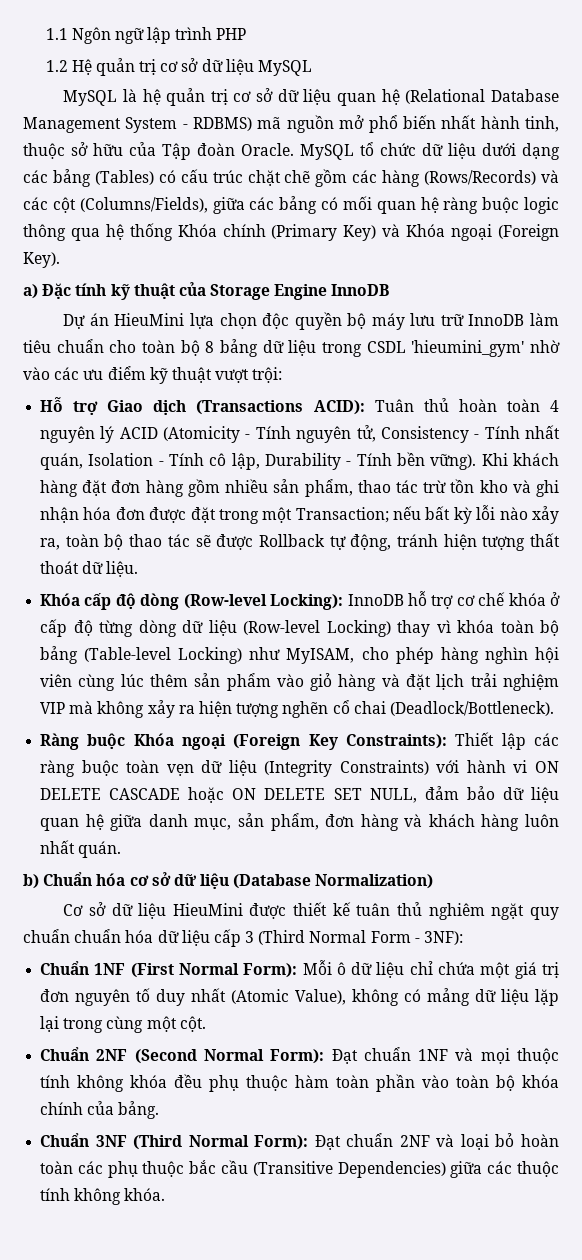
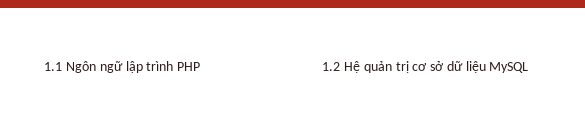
[63,88,559,106] [23,115,560,133] [23,142,560,160] [23,169,559,187] [23,196,559,214] [23,223,559,241] [23,252,60,268] [23,282,390,300] [63,312,559,330] [23,339,560,357] [23,366,283,384] [40,397,560,415] [40,425,561,443] [40,452,559,470] [40,479,559,497] [40,505,560,524] [40,533,560,551] [40,561,139,577] [40,591,561,610] [40,619,559,637] [40,646,559,664] [40,673,560,691] [40,700,554,718] [40,732,559,750] [40,760,559,777] [40,786,560,803] [40,813,559,831] [40,840,122,858] [23,872,434,889] [63,902,560,920] [23,929,464,947] [40,960,560,979] [40,988,559,1006] [40,1016,206,1033] [40,1047,560,1064] [40,1074,559,1092] [40,1101,160,1119] [40,1133,560,1150] [40,1160,560,1178] [40,1188,166,1205] // MySQL là hệ quản trị cơ sở dữ liệu quan hệ (Relational Database Management System - RDBMS) mã nguồn mở phổ biến nhất hành tinh, thuộc sở hữu của Tập đoàn Oracle. MySQL tổ chức dữ liệu dưới dạng các bảng (Tables) có cấu trúc chặt chẽ gồm các hàng (Rows/Records) và các cột (Columns/Fields), giữa các bảng có mối quan hệ ràng buộc logic thông qua hệ thống Khóa chính (Primary Key) và Khóa ngoại (Foreign Key). // a) Đặc tính kỹ thuật của Storage Engine InnoDB // Dự án HieuMini lựa chọn độc quyền bộ máy lưu trữ InnoDB làm tiêu chuẩn cho toàn bộ 8 bảng dữ liệu trong CSDL 'hieumini_gym' nhờ vào các ưu điểm kỹ thuật vượt trội: // Hỗ trợ Giao dịch (Transactions ACID): Tuân thủ hoàn toàn 4 nguyên lý ACID (Atomicity - Tính nguyên tử, Consistency - Tính nhất quán, Isolation - Tính cô lập, Durability - Tính bền vững). Khi khách hàng đặt đơn hàng gồm nhiều sản phẩm, thao tác trừ tồn kho và ghi nhận hóa đơn được đặt trong một Transaction; nếu bất kỳ lỗi nào xảy ra, toàn bộ thao tác sẽ được Rollback tự động, tránh hiện tượng thất thoát dữ liệu. // Khóa cấp độ dòng (Row-level Locking): InnoDB hỗ trợ cơ chế khóa ở cấp độ từng dòng dữ liệu (Row-level Locking) thay vì khóa toàn bộ bảng (Table-level Locking) như MyISAM, cho phép hàng nghìn hội viên cùng lúc thêm sản phẩm vào giỏ hàng và đặt lịch trải nghiệm VIP mà không xảy ra hiện tượng nghẽn cổ chai (Deadlock/Bottleneck). // Ràng buộc Khóa ngoại (Foreign Key Constraints): Thiết lập các ràng buộc toàn vẹn dữ liệu (Integrity Constraints) với hành vi ON DELETE CASCADE hoặc ON DELETE SET NULL, đảm bảo dữ liệu quan hệ giữa danh mục, sản phẩm, đơn hàng và khách hàng luôn nhất quán. // b) Chuẩn hóa cơ sở dữ liệu (Database Normalization) // Cơ sở dữ liệu HieuMini được thiết kế tuân thủ nghiêm ngặt quy chuẩn chuẩn hóa dữ liệu cấp 3 (Third Normal Form - 3NF): // Chuẩn 1NF (First Normal Form): Mỗi ô dữ liệu chỉ chứa một giá trị đơn nguyên tố duy nhất (Atomic Value), không có mảng dữ liệu lặp lại trong cùng một cột. // Chuẩn 2NF (Second Normal Form): Đạt chuẩn 1NF và mọi thuộc tính không khóa đều phụ thuộc hàm toàn phần vào toàn bộ khóa chính của bảng. // Chuẩn 3NF (Third Normal Form): Đạt chuẩn 2NF và loại bỏ hoàn toàn các phụ thuộc bắc cầu (Transitive Dependencies) giữa các thuộc tính không khóa. -> (529, 67) none

